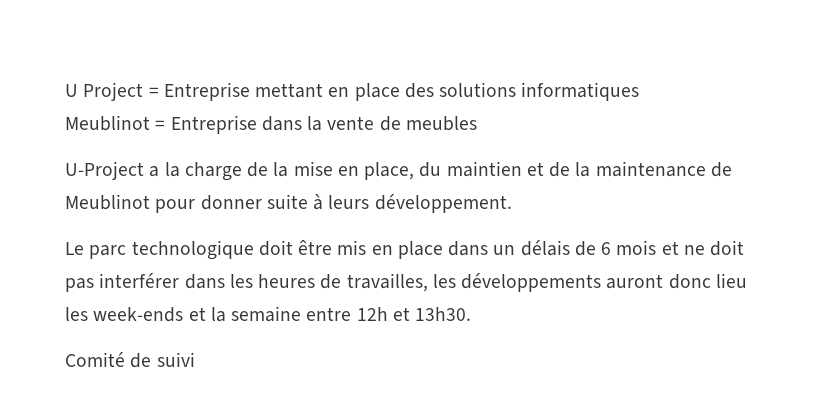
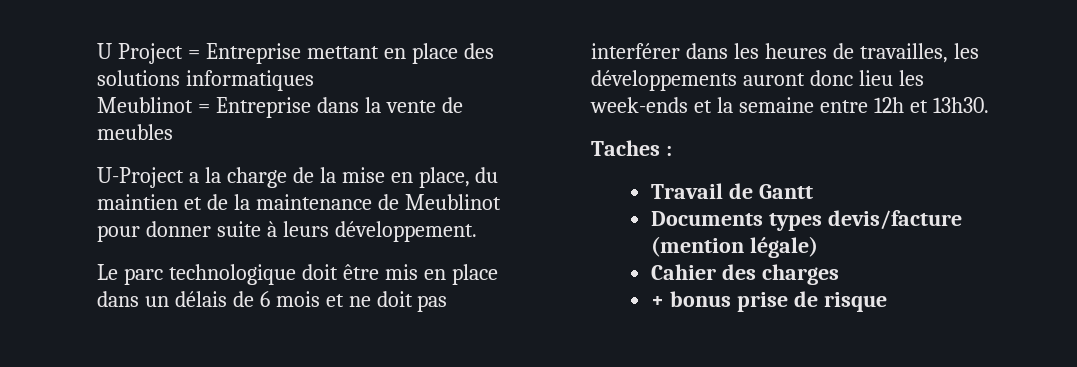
[65,352,195,368] Comité de suivi -> [591,140,672,156] [651,183,813,199] [651,210,962,231] [651,236,818,258] [651,264,839,285] [651,291,887,312] Taches : // Travail de Gantt // Documents types devis/facture (mention légale) // Cahier des charges // + bonus prise de risque

